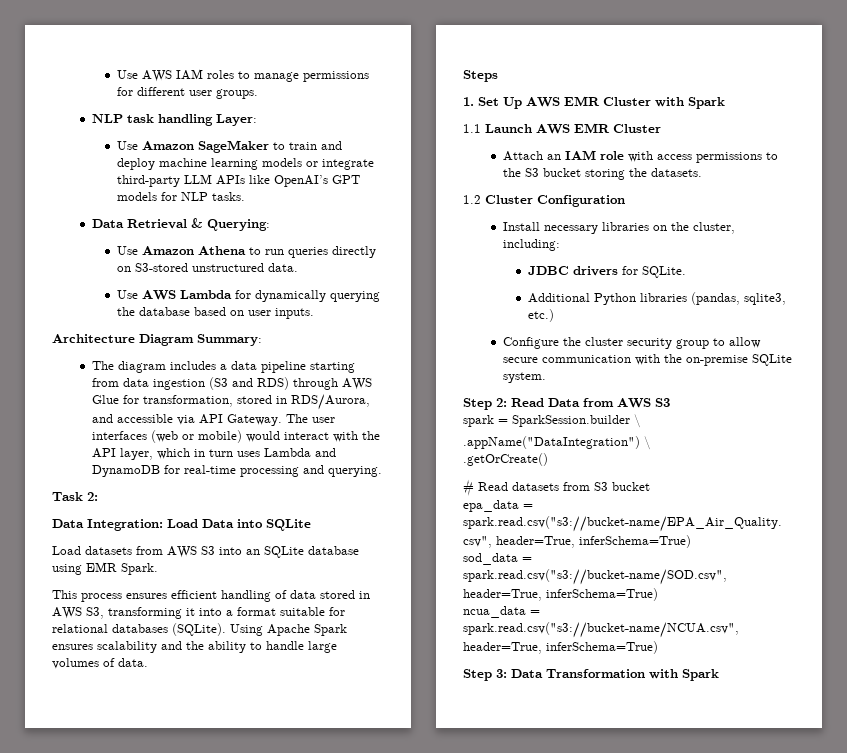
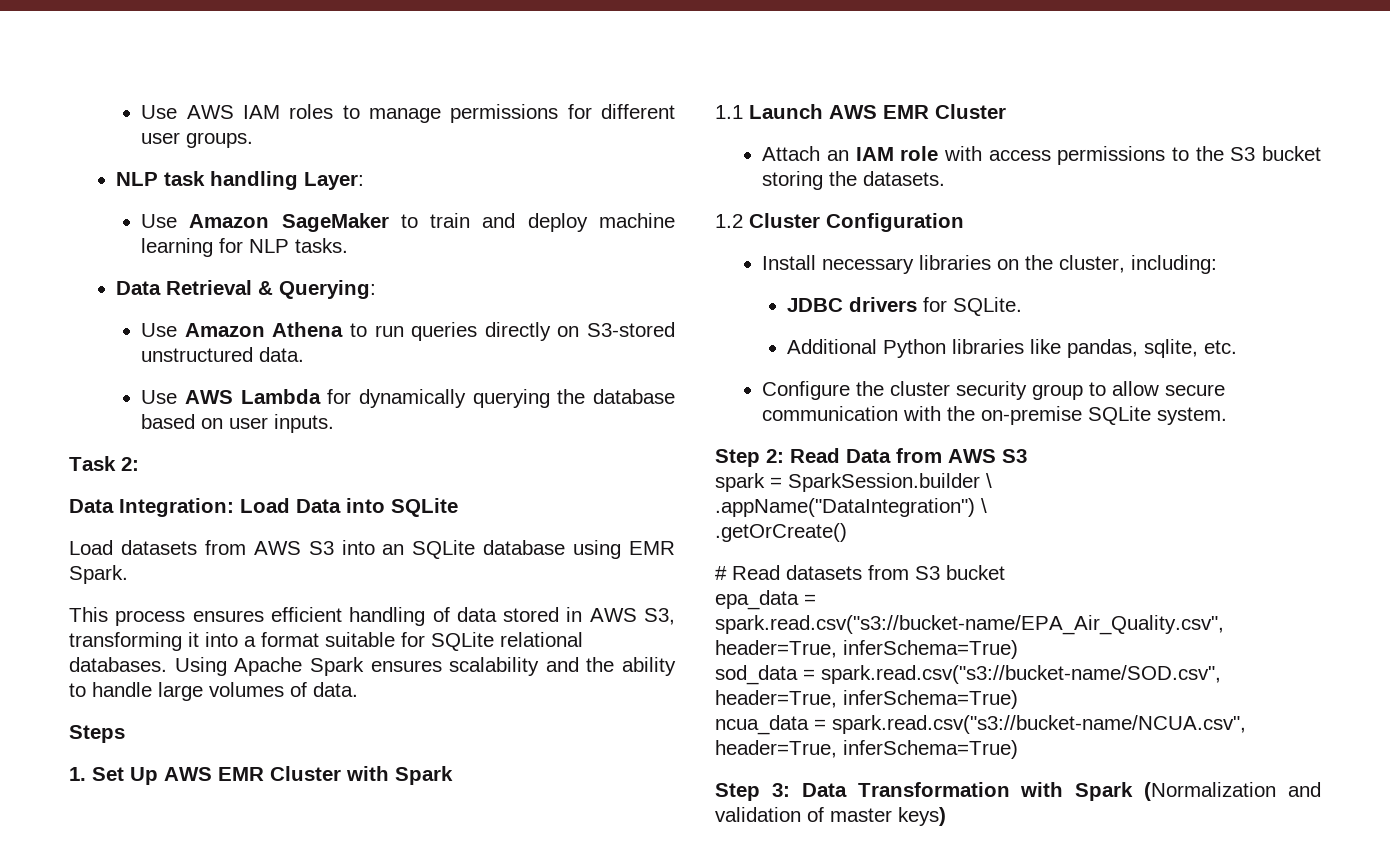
[262,158,375,170] [117,174,361,187] [117,192,158,201] models or integrate third-party LLM APIs like OpenAI’s GPT models -> (214, 247) none
[52,334,262,346] [91,361,355,373] [91,377,372,390] [91,394,370,410] [91,414,335,426] [91,430,380,443] [91,448,336,460] [91,465,382,477] // Architecture Diagram Summary: // The diagram includes a data pipeline starting from data ingestion (S3 and RDS) through AWS Glue for transformation, stored in RDS/Aurora, and accessible via API Gateway. The user interfaces (web or mobile) would interact with the API layer, which in turn uses Lambda and DynamoDB for real-time processing and querying. -> (335, 423) none
[52,623,226,636] relational databases (SQLite). -> [431,632,583,651] [69,657,167,672] SQLite relational databases.
[691,292,787,305] [528,309,555,322] (pandas, sqlite3, etc.) -> [1030,339,1238,358] like pandas, sqlite, etc.
(719, 675) none -> [1144,782,1321,801] [715,807,946,826] (Normalization and validation of master keys)

